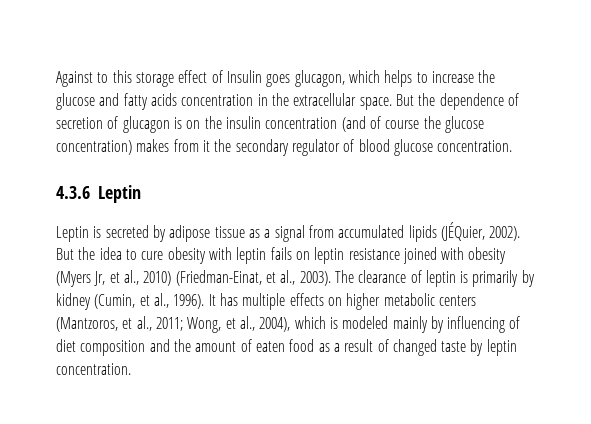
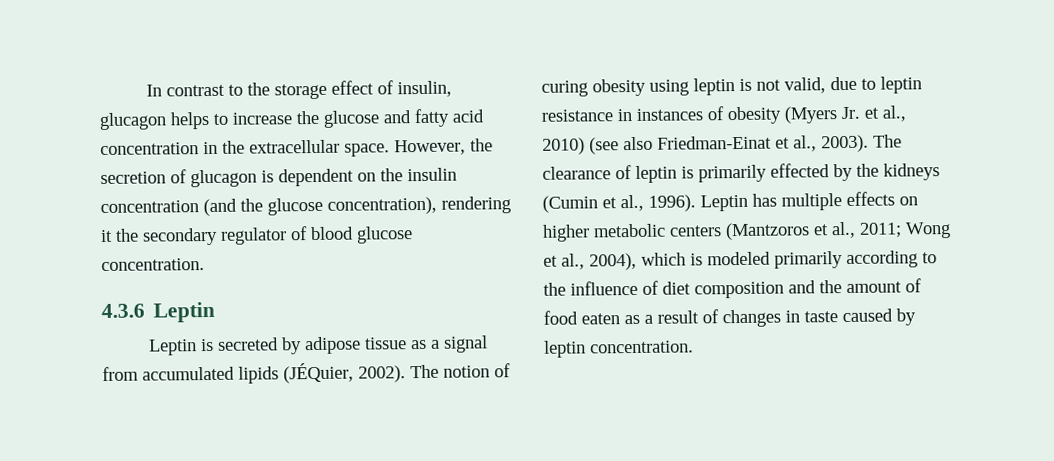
[56,70,380,87] Against to this storage effect of Insulin goes glucagon, which -> [145,80,452,100] [99,112,167,131] In contrast to the storage effect of insulin, glucagon
[150,93,177,106] acids -> [452,109,484,123] acid
[395,93,519,110] But the dependence of -> [394,138,493,156] However, the
(182, 123) none -> [278,168,354,187] dependent
[369,116,484,133] [56,139,199,155] of course the glucose concentration) makes from -> [240,196,511,216] the glucose concentration), rendering
[56,247,465,264] But the idea to cure obesity with leptin fails on leptin resistance joined with -> [410,363,511,379] [541,76,922,97] [541,106,724,122] The notion of curing obesity using leptin is not valid, due to leptin resistance in instances of
[94,271,106,286] Jr, -> [841,106,860,120] Jr.
[175,270,262,286] (Friedman-Einat, -> [589,135,772,155] (see also Friedman-Einat
[521,270,535,287] [56,293,136,310] by kidney (Cumin, -> [770,163,940,182] [542,195,598,213] effected by the kidneys (Cumin
[208,294,216,306] It -> [700,194,748,212] Leptin
[56,317,118,332] (Mantzoros, -> [725,222,810,241] (Mantzoros
[187,317,222,333] Wong, -> [905,222,951,239] Wong
[392,316,506,333] mainly by influencing -> [774,250,937,269] [543,280,638,296] primarily according to the influence
[255,339,315,352] eaten food -> [543,310,620,325] food eaten
[392,339,467,356] changed taste -> [722,308,893,328] changes in taste caused

